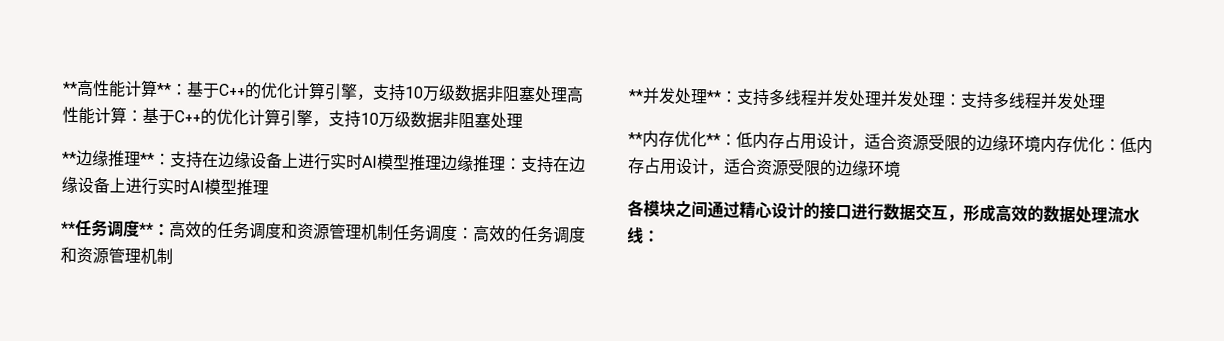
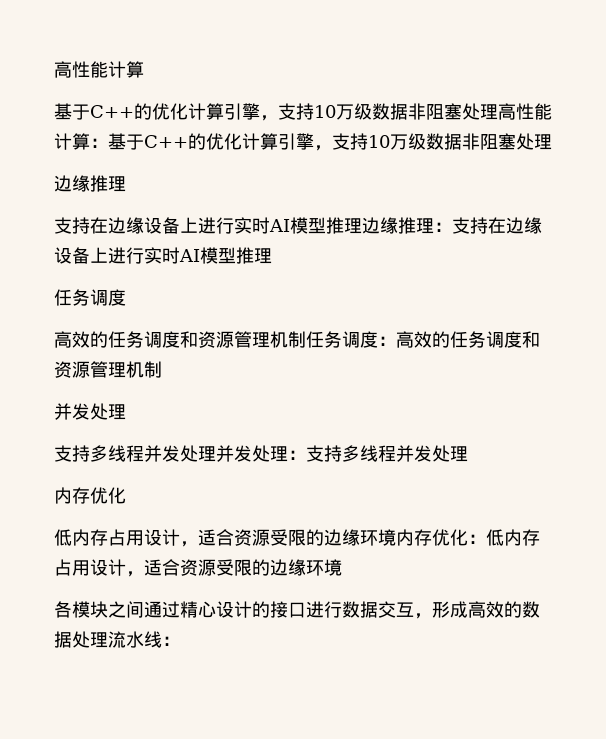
[62,79,188,98] **高性能计算**： -> [54,61,144,78] 高性能计算 //
[62,149,171,168] **边缘推理**： -> [54,175,126,192] 边缘推理 //
[61,219,170,238] **任务调度**： -> [54,289,126,306] 任务调度 //
[628,87,738,105] **并发处理**： -> [54,403,126,420] 并发处理 //
[628,130,737,148] **内存优化**： -> [54,487,126,504] 内存优化 //

